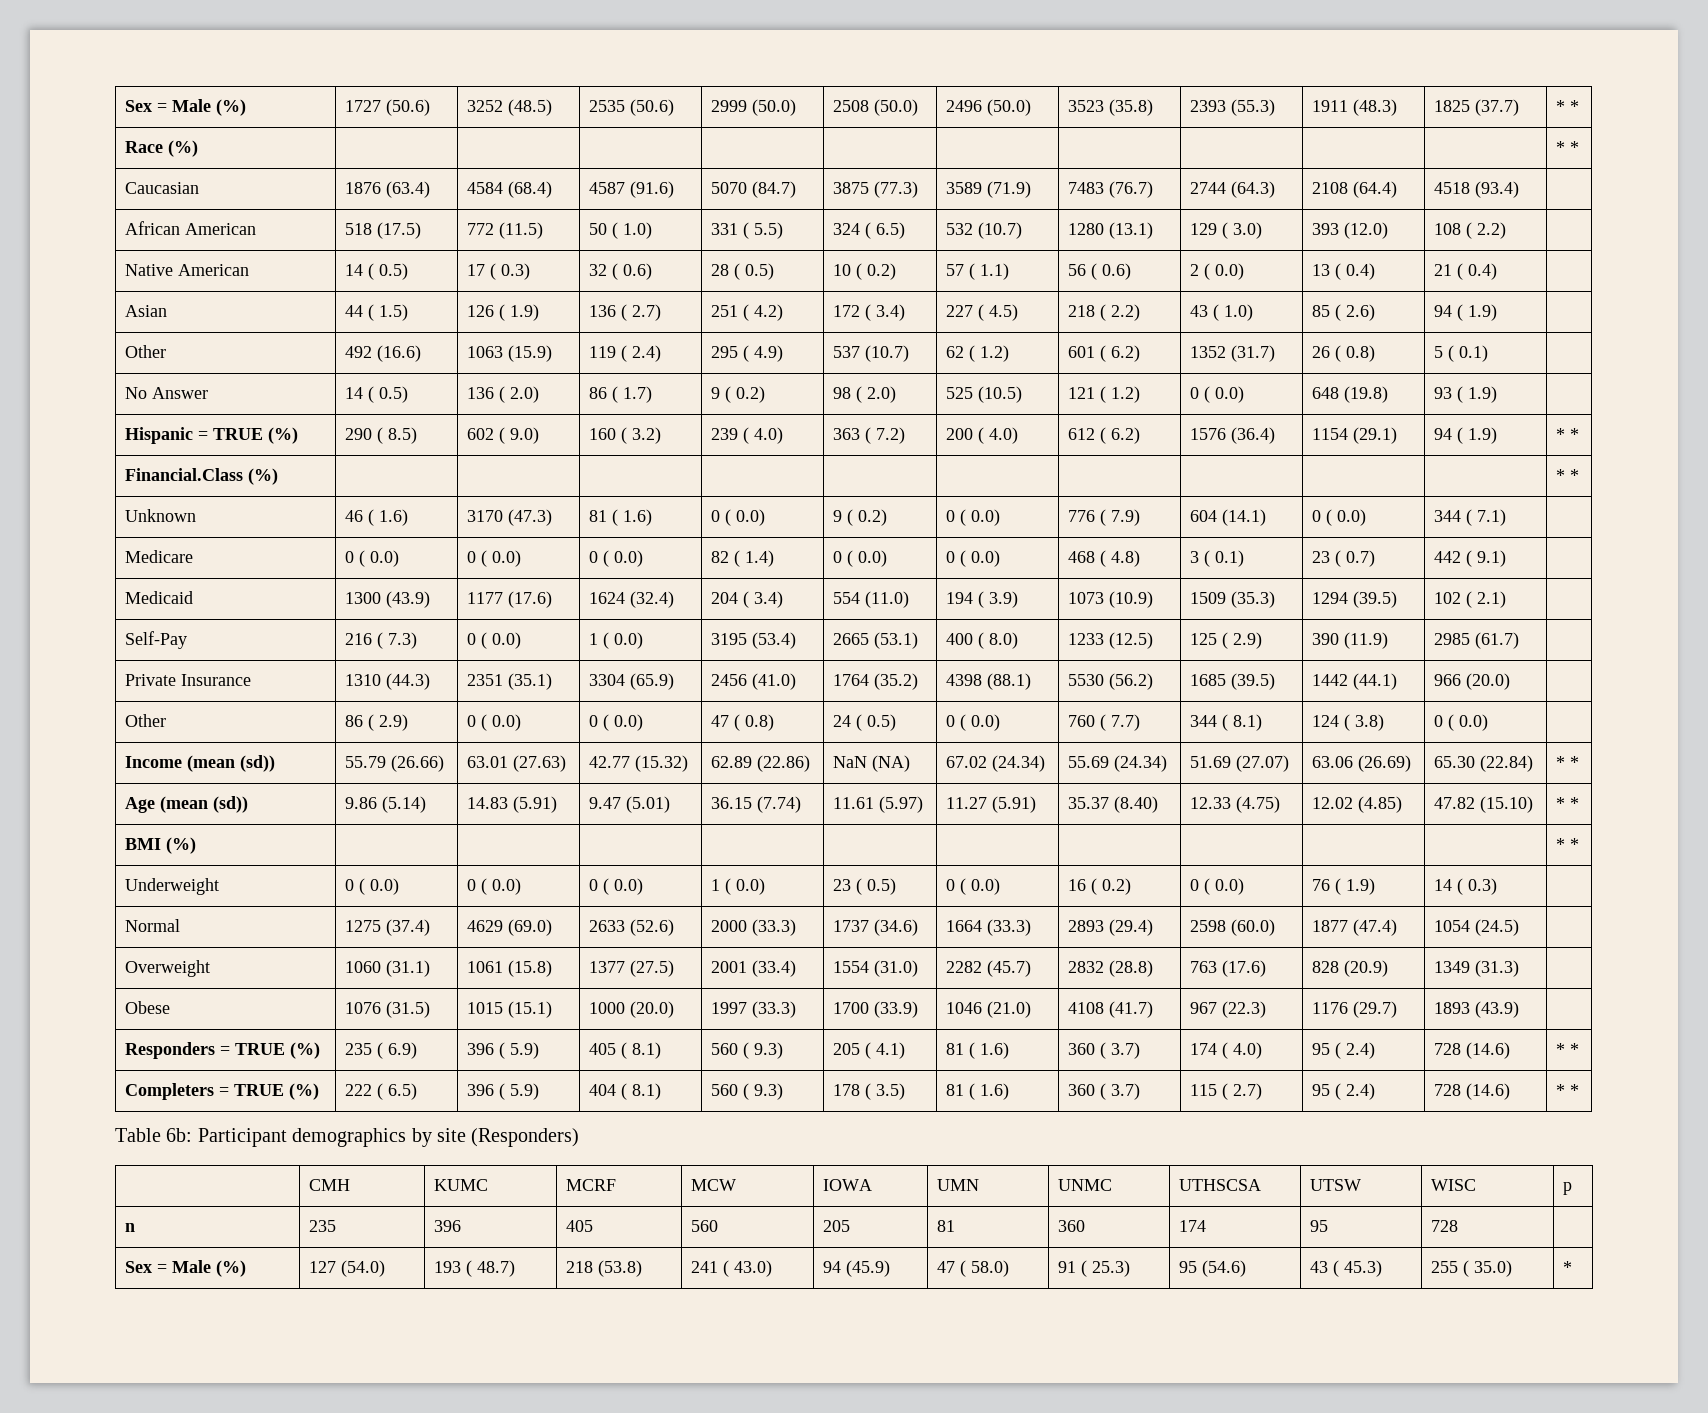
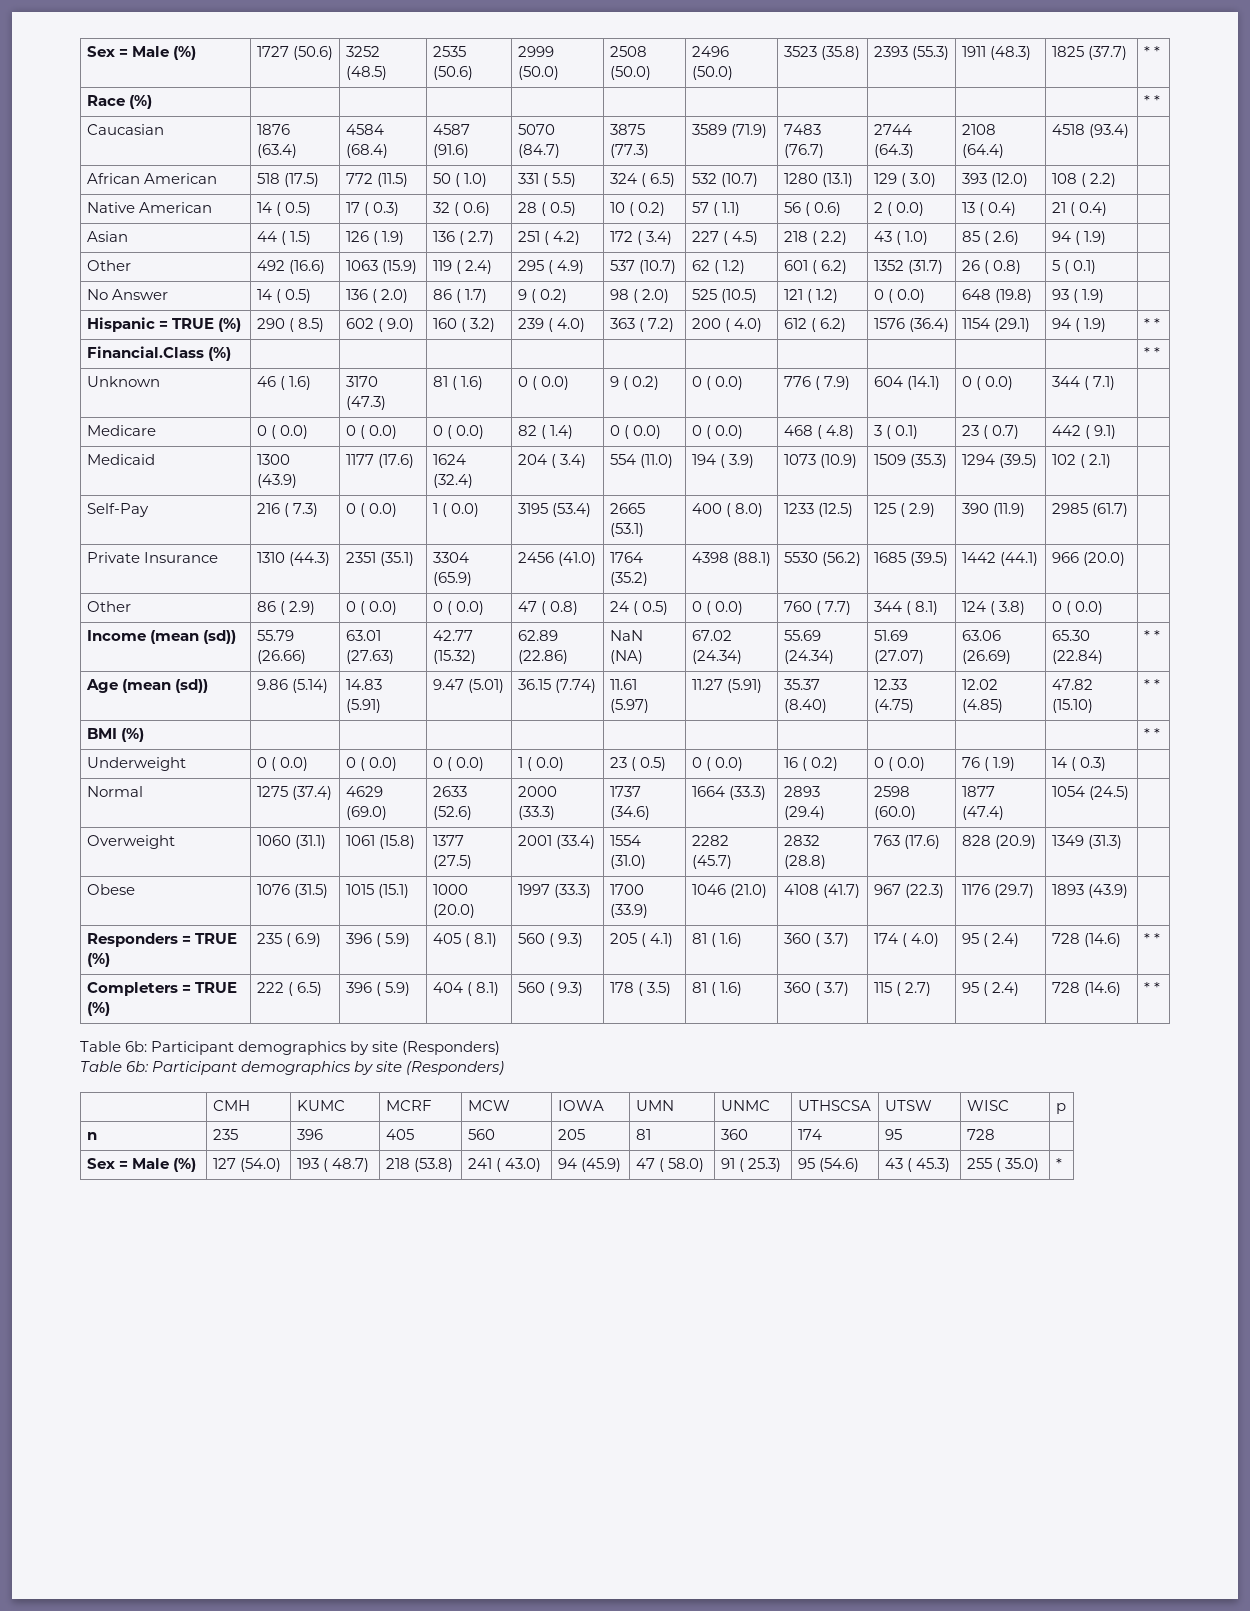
(580, 1137) none -> [80,1061,505,1075] // Table 6b: Participant demographics by site (Responders)

